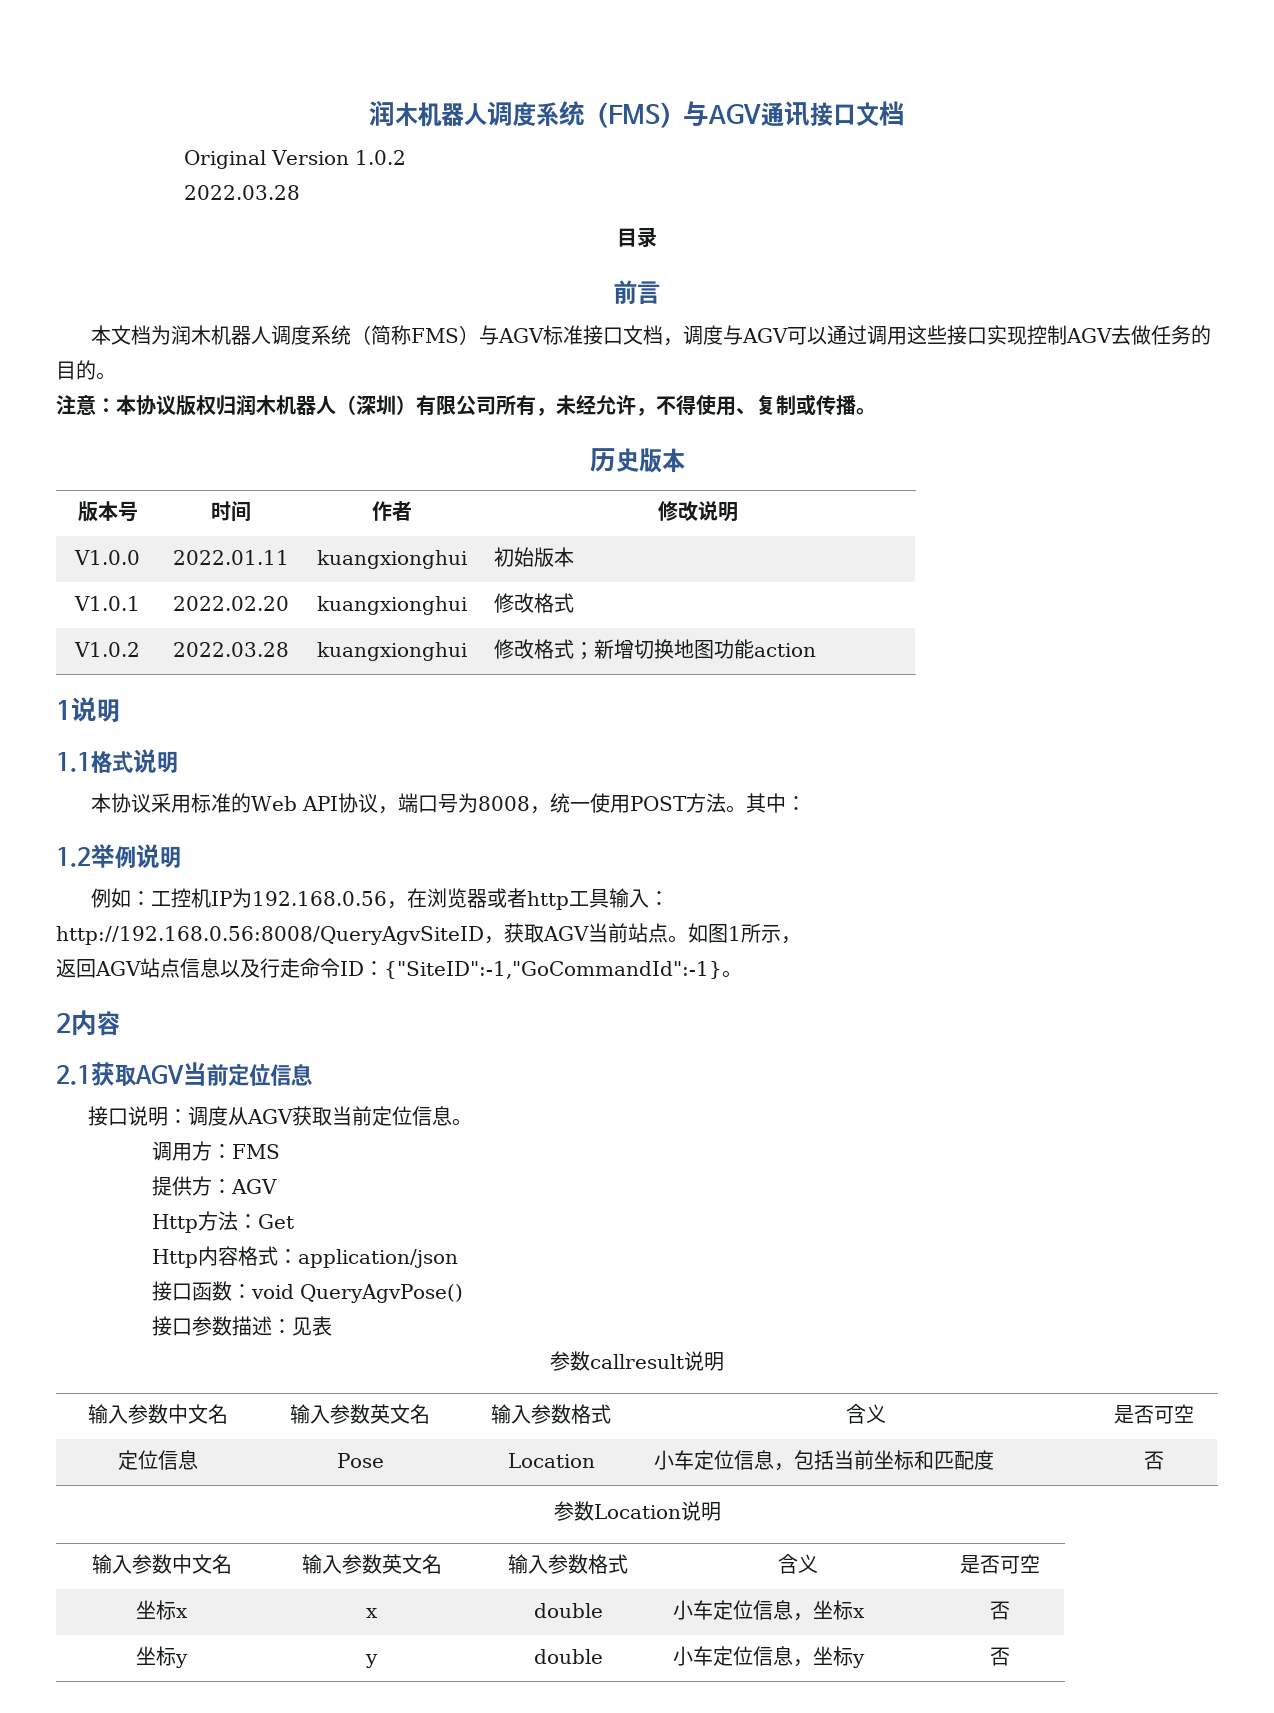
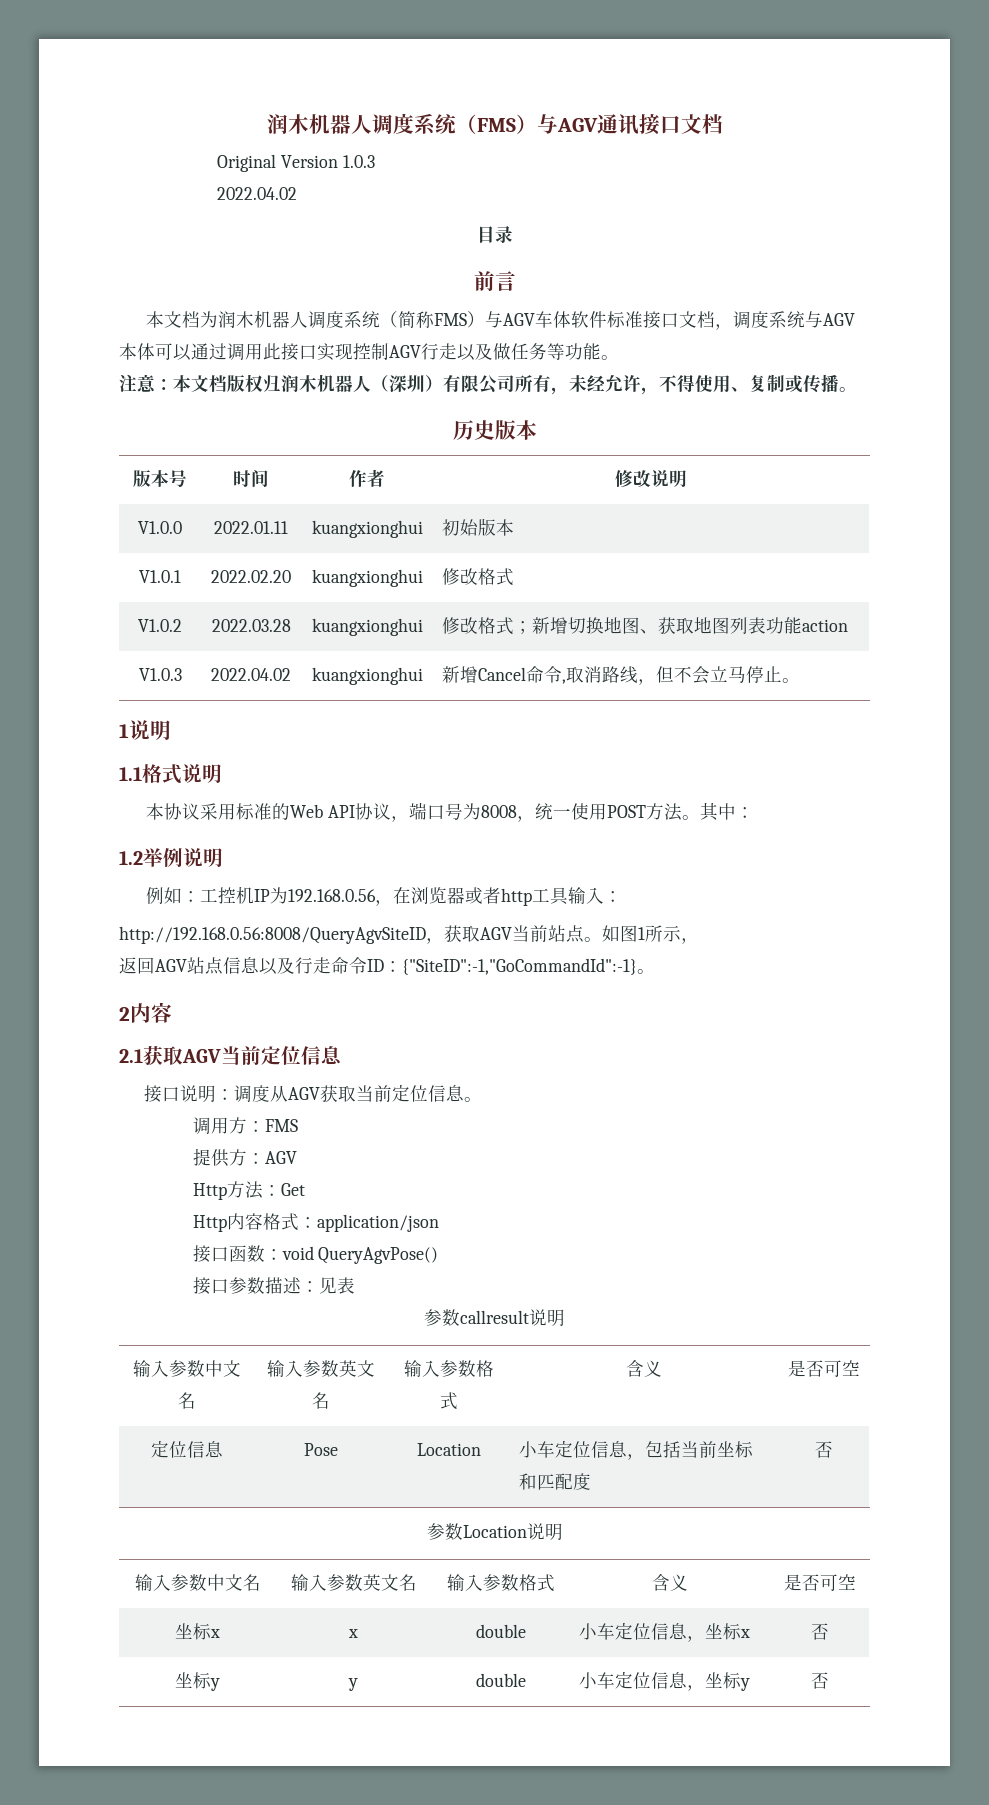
[355,150,407,165] [184,185,301,200] 1.0.2 // 2022.03.28 -> [342,155,375,168] [217,187,298,200] 1.0.3 // 2022.04.02
(544, 335) none -> [535,311,608,328] 车体软件
[722,325,788,345] 与AGV -> [769,311,856,328] [119,343,155,360] 系统与AGV本体
[906,325,947,345] 这些 -> [263,343,281,360] 此
[1110,325,1211,345] [56,360,96,380] 去做任务的目的 -> [421,343,601,361] 行走以及做任务等功能
[136,395,176,416] 协议 -> [191,375,227,392] 文档
(714, 649) none -> [639,617,766,634] 、获取地图列表
(816, 650) none -> [138,668,182,681] [211,668,291,681] [311,667,423,685] [441,666,800,685] // V1.0.3 | 2022.04.02 | kuangxionghui | 新增Cancel命令,取消路线，但不会立马停止。

